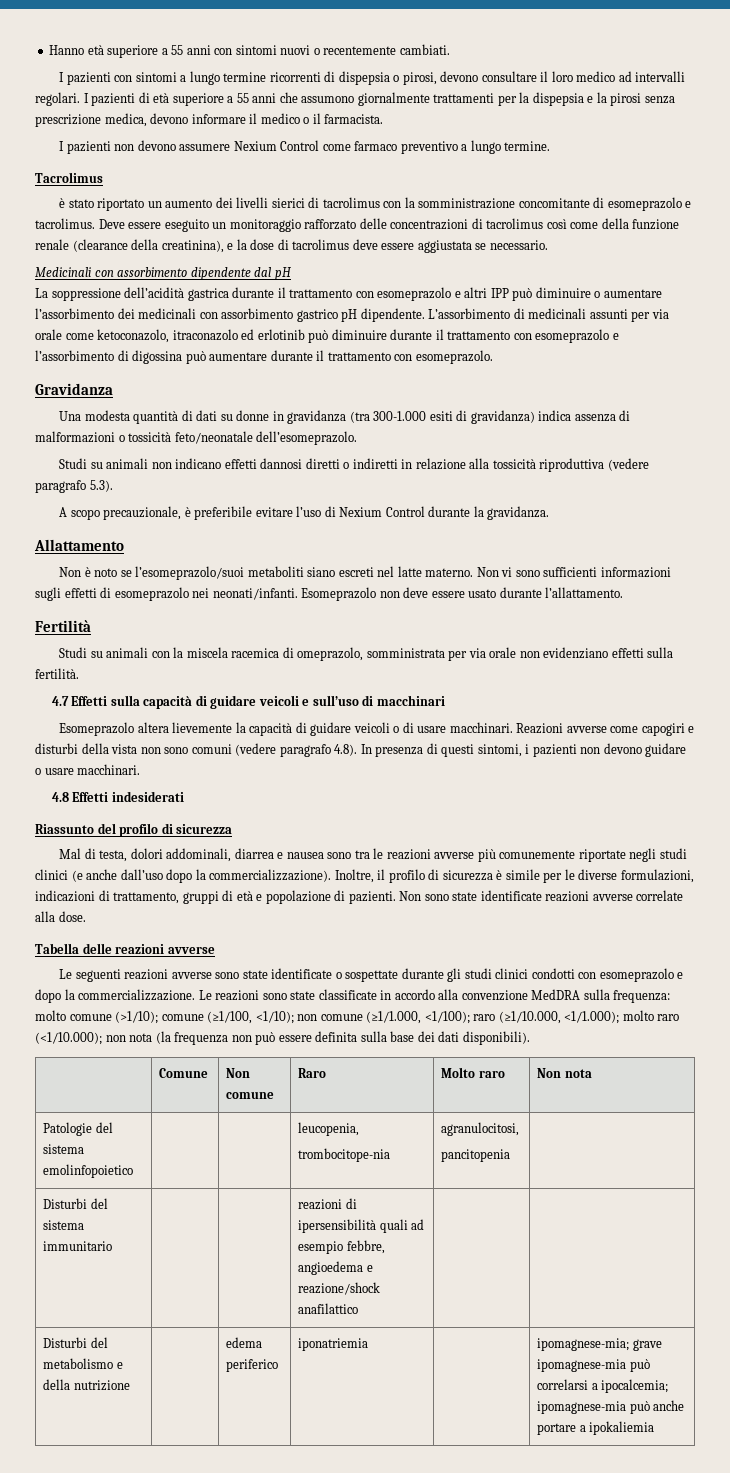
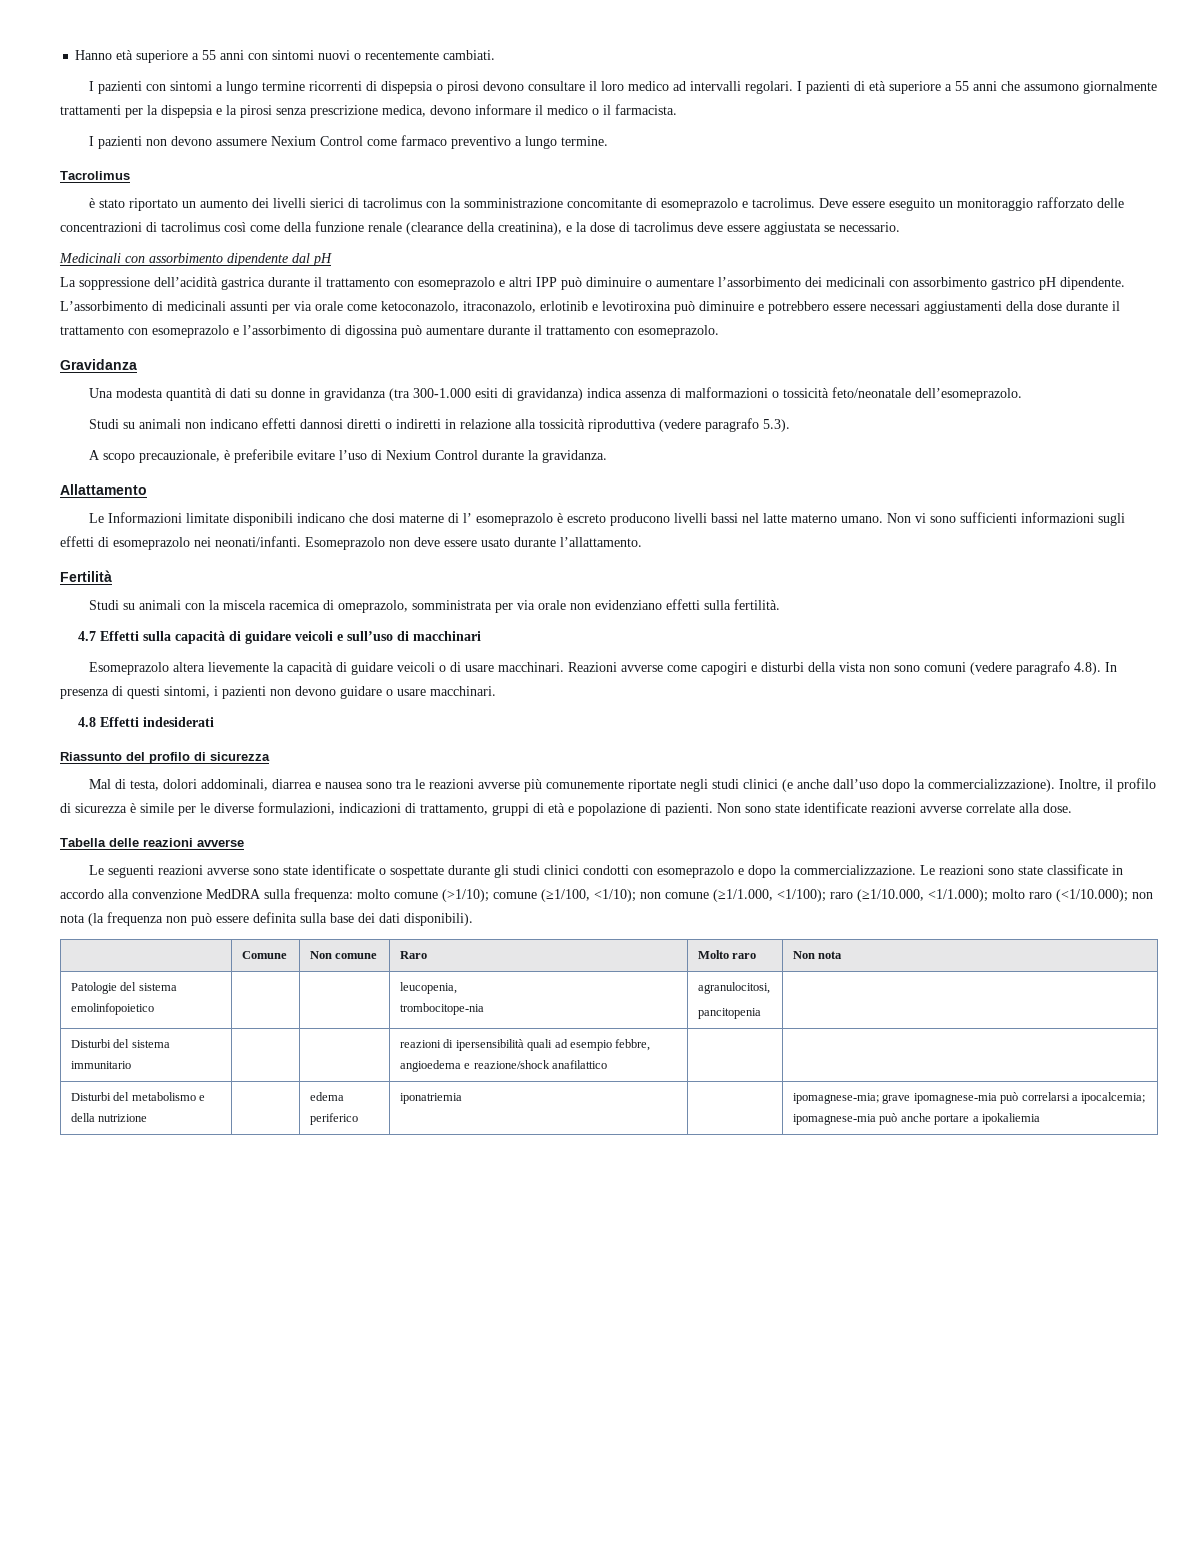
[402,72,437,85] pirosi, -> [446,81,479,94] pirosi
[172,329,387,343] itraconazolo ed erlotinib può diminuire -> [463,301,1062,314] itraconazolo, erlotinib e levotiroxina può diminuire e potrebbero essere necessari aggiustamenti della dose
[59,566,474,580] Non è noto se l’esomeprazolo/suoi metaboliti siano escreti nel latte materno. -> [88,512,883,526] Le Informazioni limitate disponibili indicano che dosi materne di l’ esomeprazolo è escreto producono livelli bassi nel latte materno umano.

